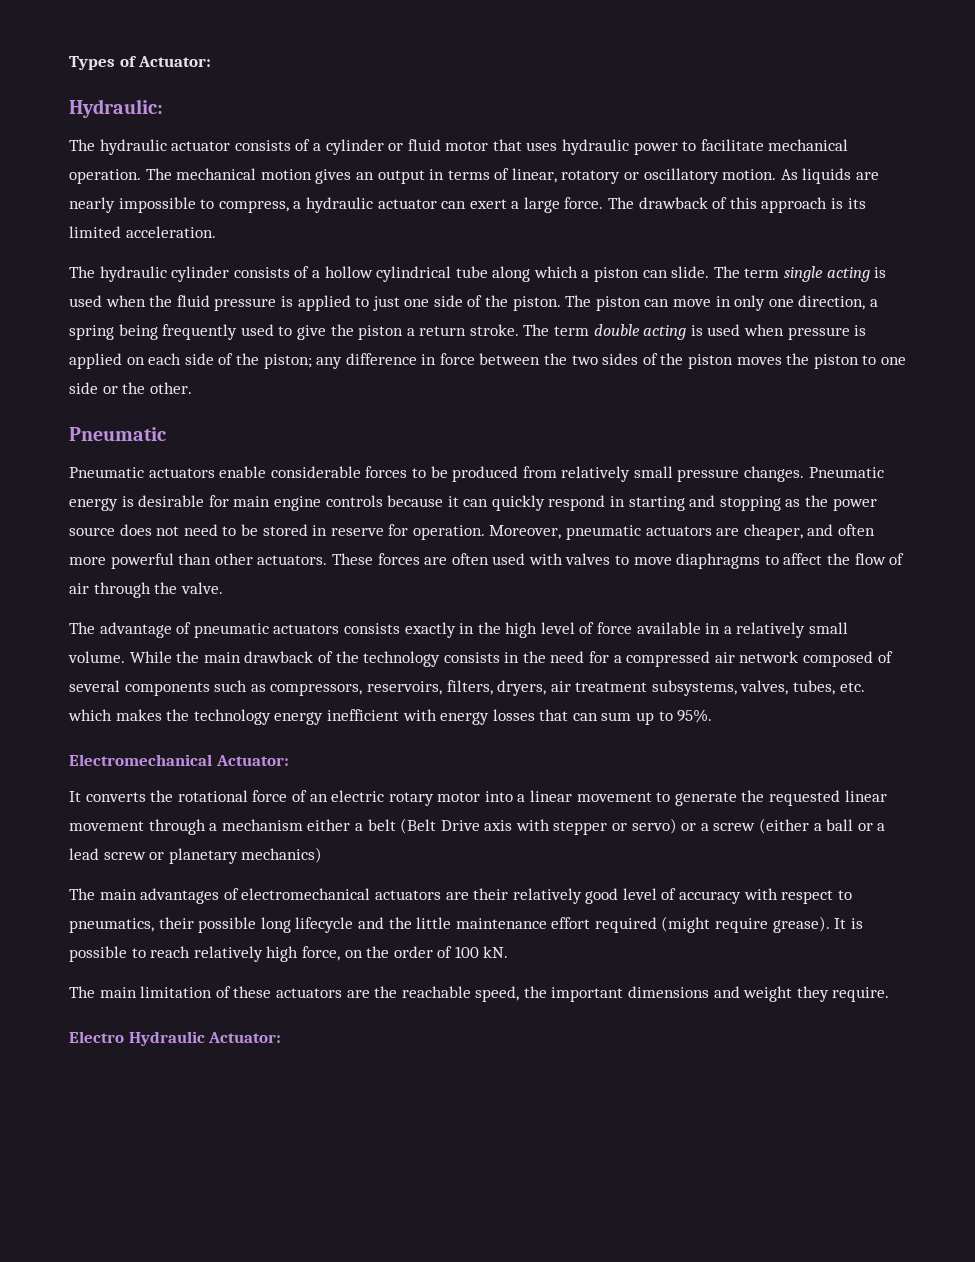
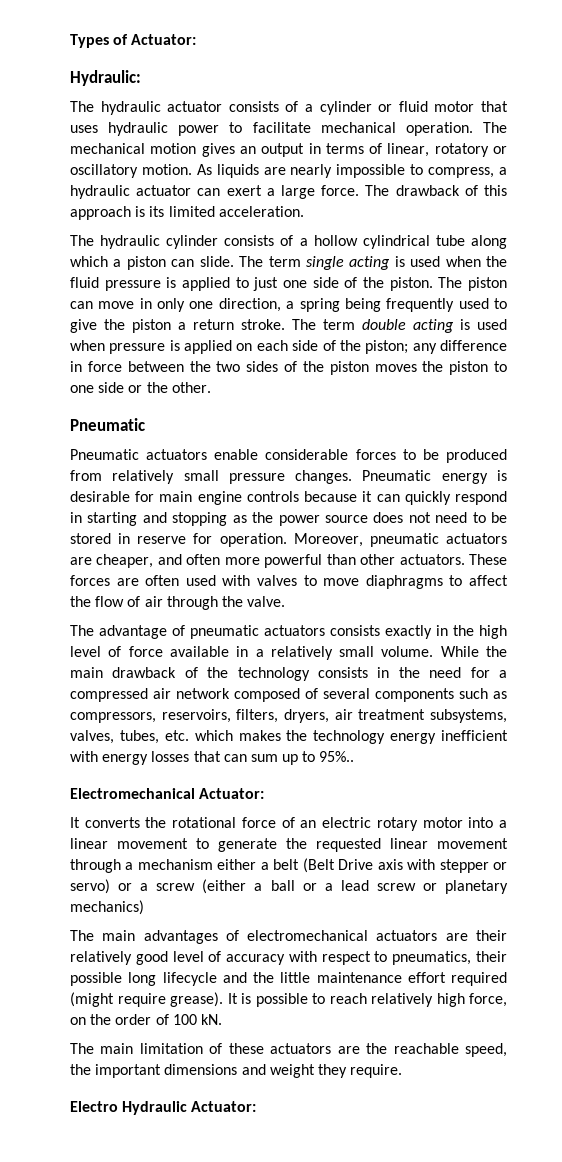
[677,709,713,723] 95%. -> [319,751,355,762] 95%..

